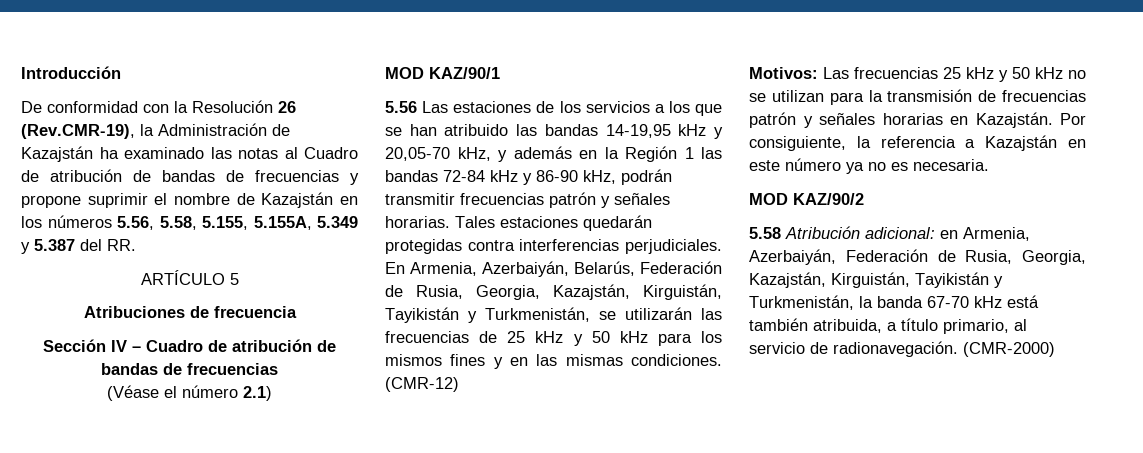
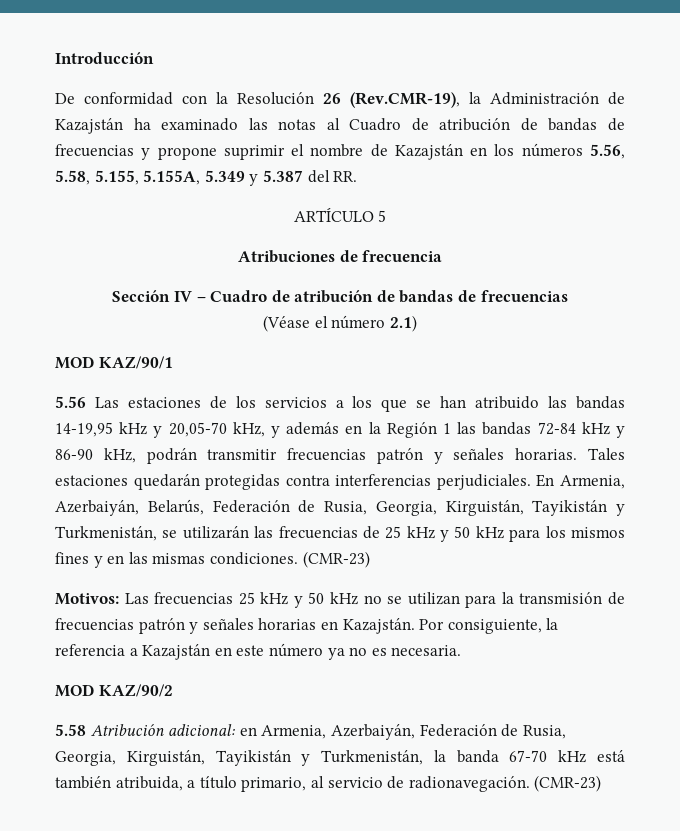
[553,284,630,300] Kazajstán, -> (437, 508) none
[385,377,459,392] (CMR-12) -> [302,551,370,568] (CMR-23)
[749,272,826,288] Kazajstán, -> (116, 758) none
[963,342,1055,357] (CMR-2000) -> [534,775,602,792] (CMR-23)

